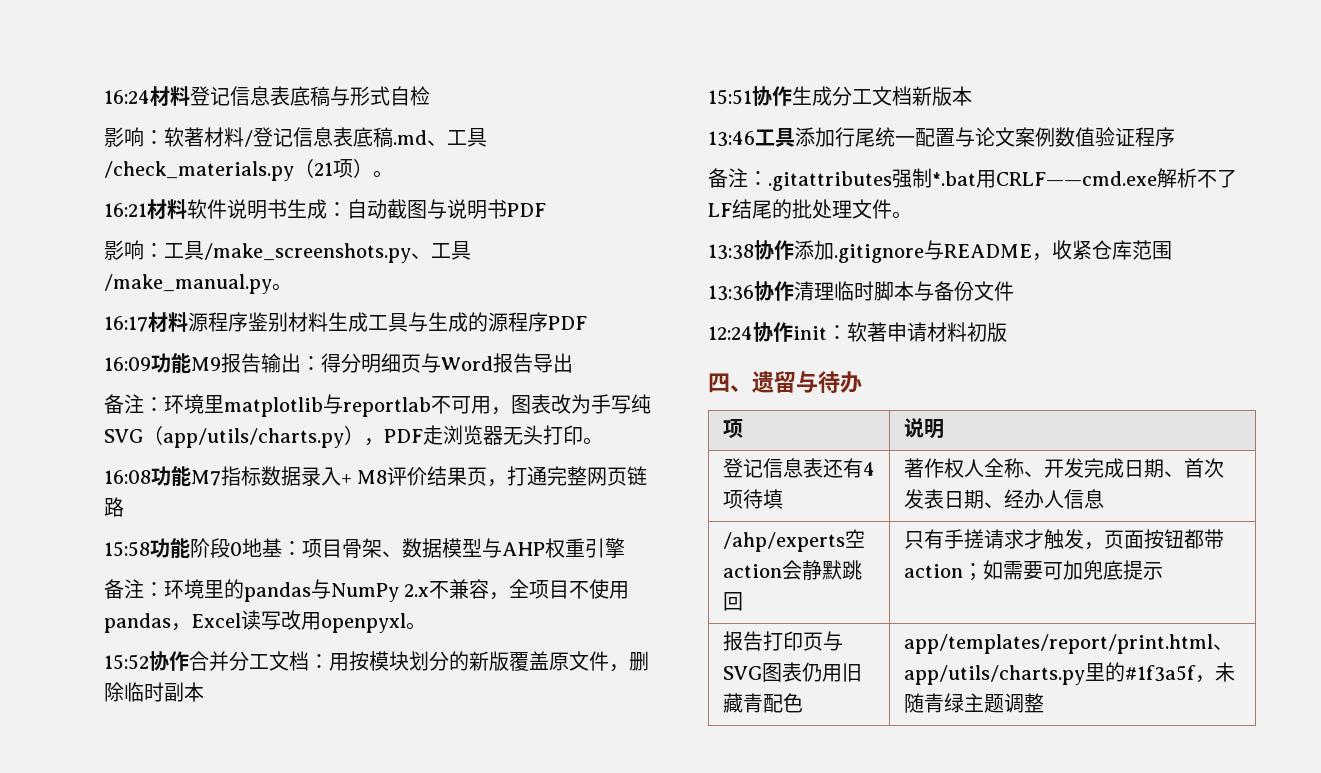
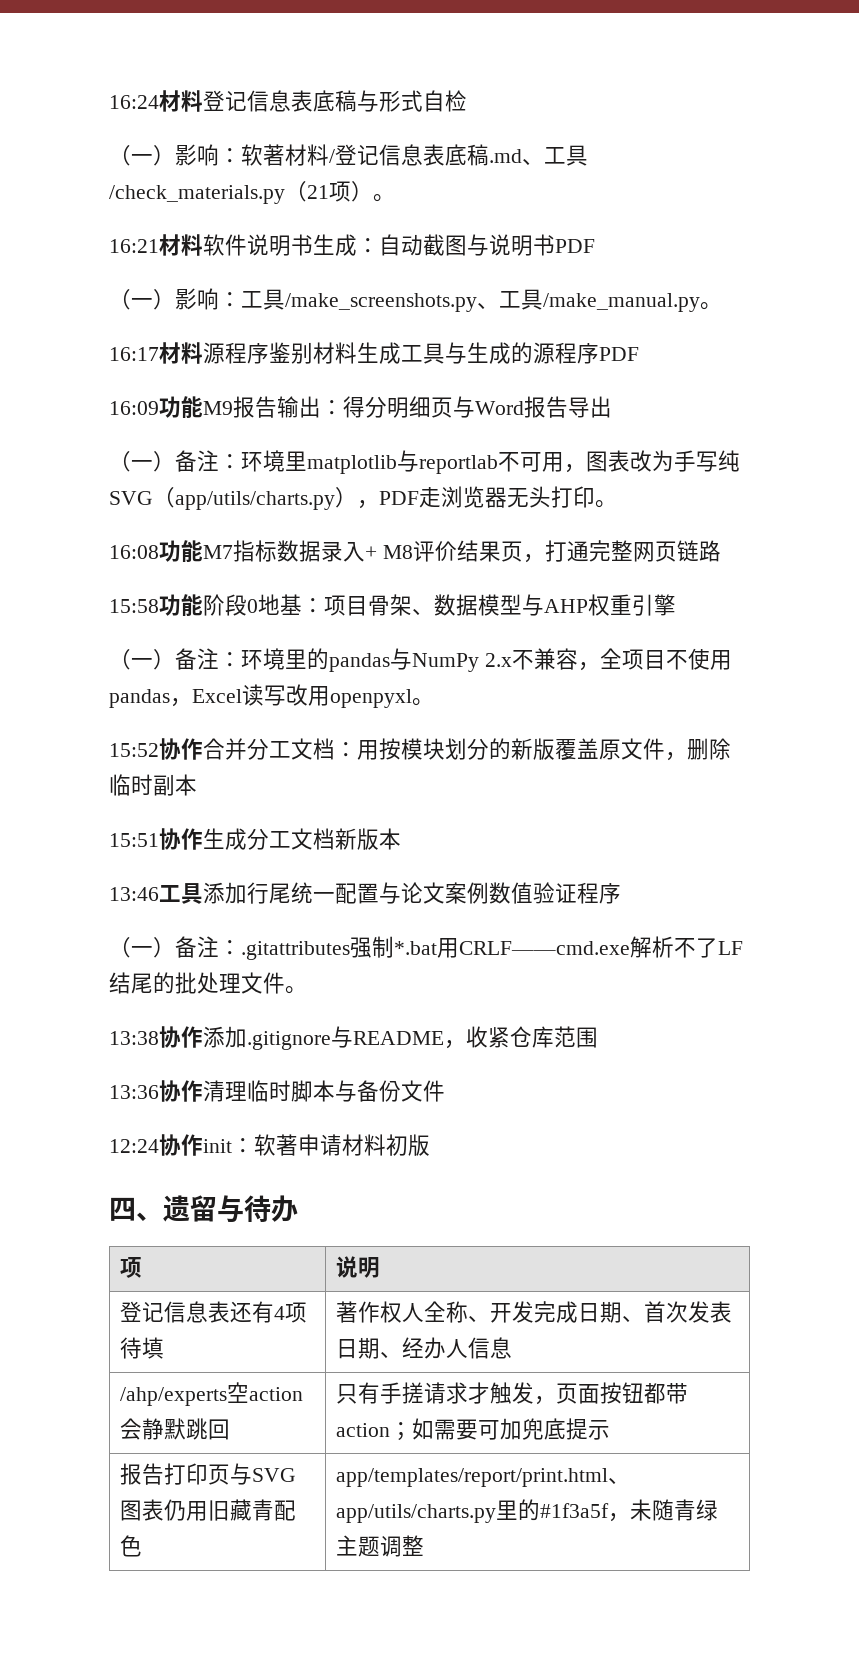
(430, 96) none -> [109,145,175,166] （一）
(546, 210) none -> [109,289,175,310] （一）
(573, 363) none -> [109,451,175,472] （一）
(625, 548) none -> [109,649,175,670] （一）
(1175, 137) none -> [109,937,175,958] （一）

